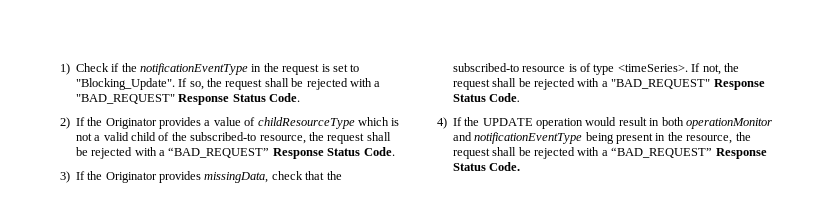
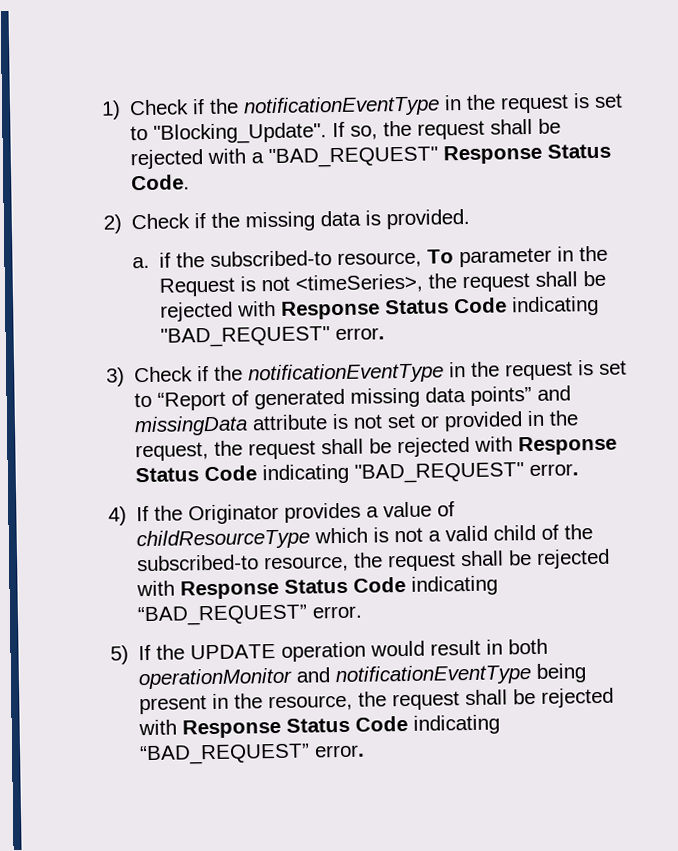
(70, 123) none -> [131,208,471,232] [131,245,609,269] [159,270,607,297] [160,295,600,322] [160,326,386,348] [105,360,628,387] [134,385,572,411] [134,410,580,437] [135,435,618,462] [135,462,580,485] [107,506,127,526] Check if the missing data is provided. // a. if the subscribed-to resource, To parameter in the Request is not <timeSeries>, the request shall be rejected with Response Status Code indicating "BAD_REQUEST" error. // 3) Check if the notificationEventType in the request is set to “Report of generated missing data points” and missingData attribute is not set or provided in the request, the request shall be rejected with Response Status Code indicating "BAD_REQUEST" error. // 4)
[159,147,395,159] [59,171,342,183] [452,63,739,75] [452,78,765,90] [452,93,521,102] [436,117,447,129] a “BAD_REQUEST” Response Status Code. // 3) If the Originator provides missingData, check that the subscribed-to resource is of type <timeSeries>. If not, the request shall be rejected with a "BAD_REQUEST" Response Status Code. // 4) -> [180,575,499,600] [137,604,363,627] [109,645,129,665] Response Status Code indicating “BAD_REQUEST” error. // 5)
[601,147,767,159] [452,162,521,171] a “BAD_REQUEST” Response Status Code. -> [182,714,501,739] [139,743,366,766] Response Status Code indicating “BAD_REQUEST” error.

